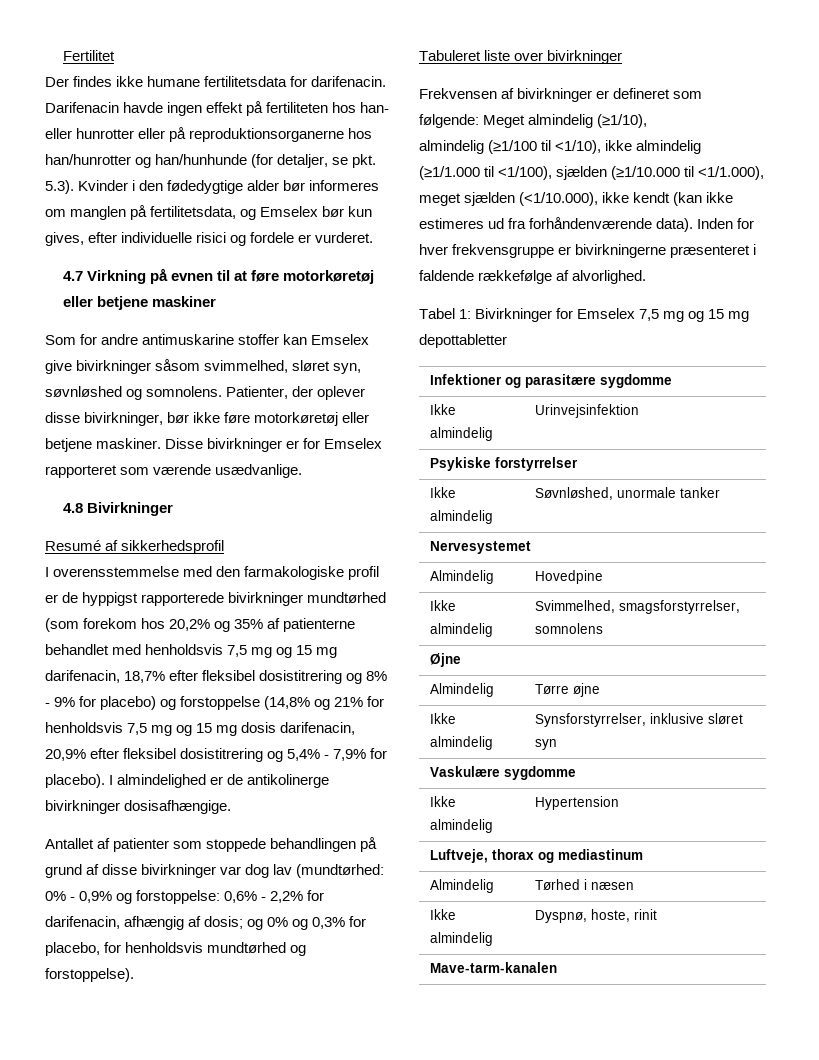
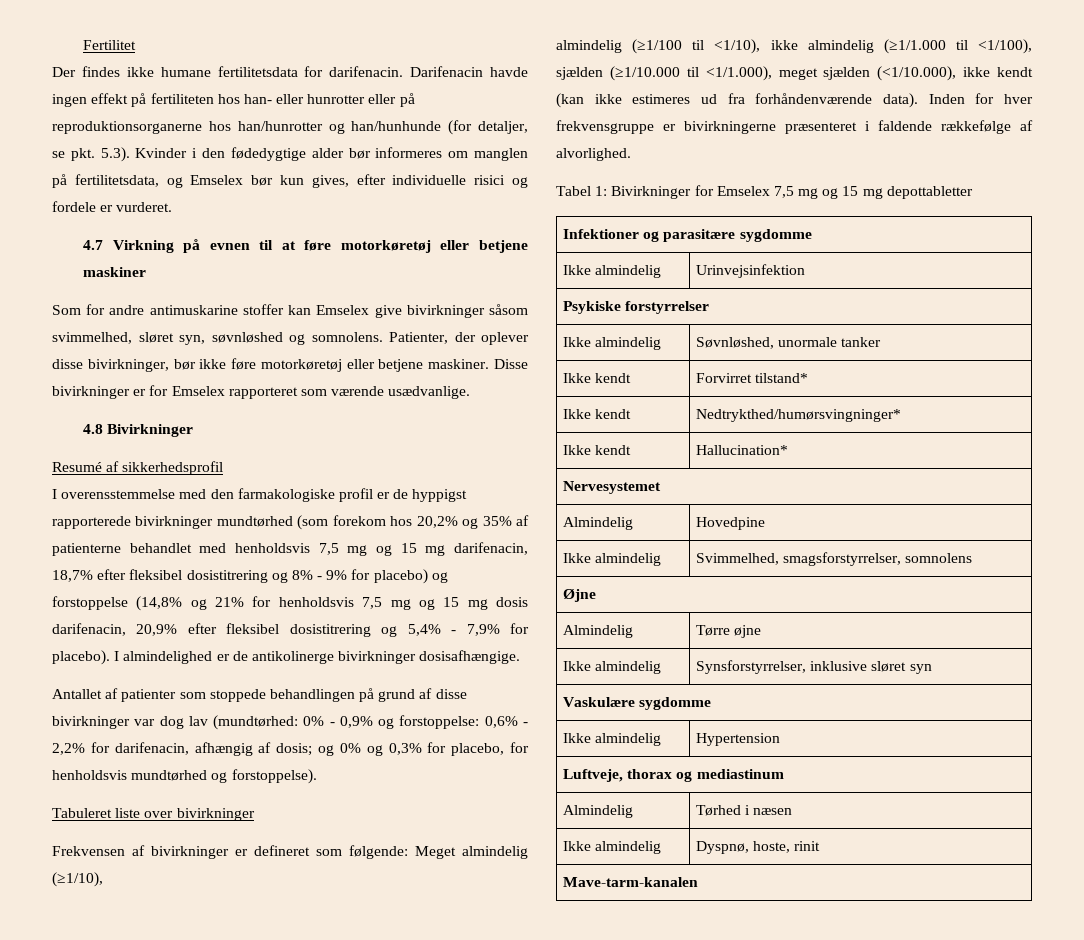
(720, 492) none -> [563,373,632,383] [696,373,809,383] [563,409,632,419] [696,409,902,422] [563,445,632,455] [696,445,789,455] // Ikke kendt | Forvirret tilstand* // Ikke kendt | Nedtrykthed/humørsvingninger* // Ikke kendt | Hallucination*

